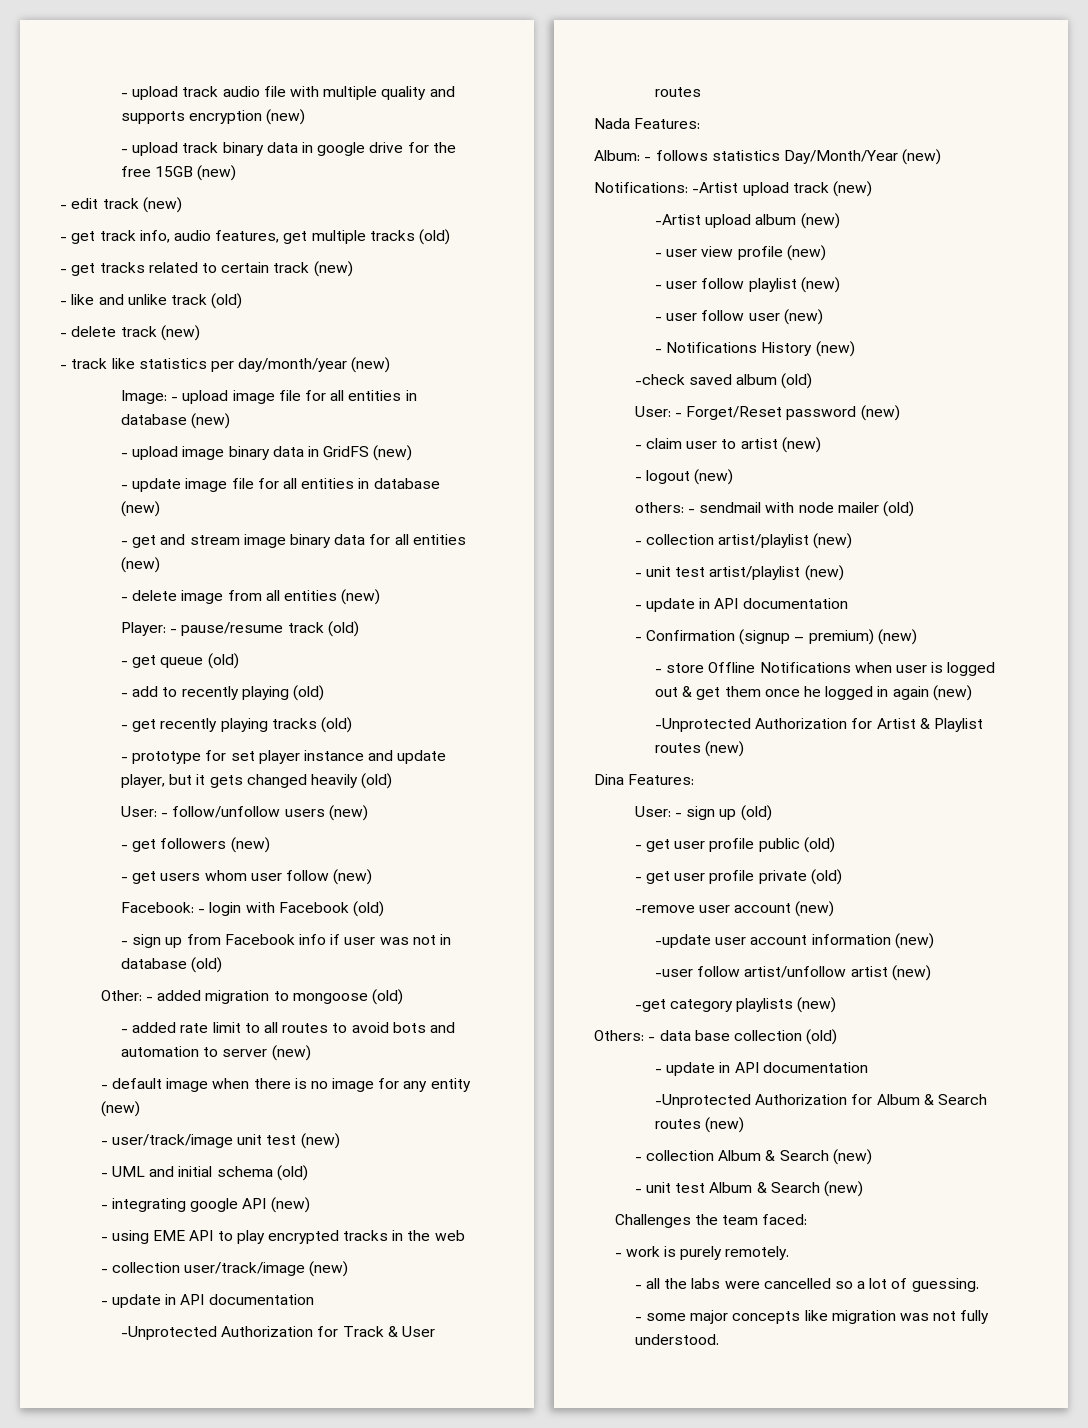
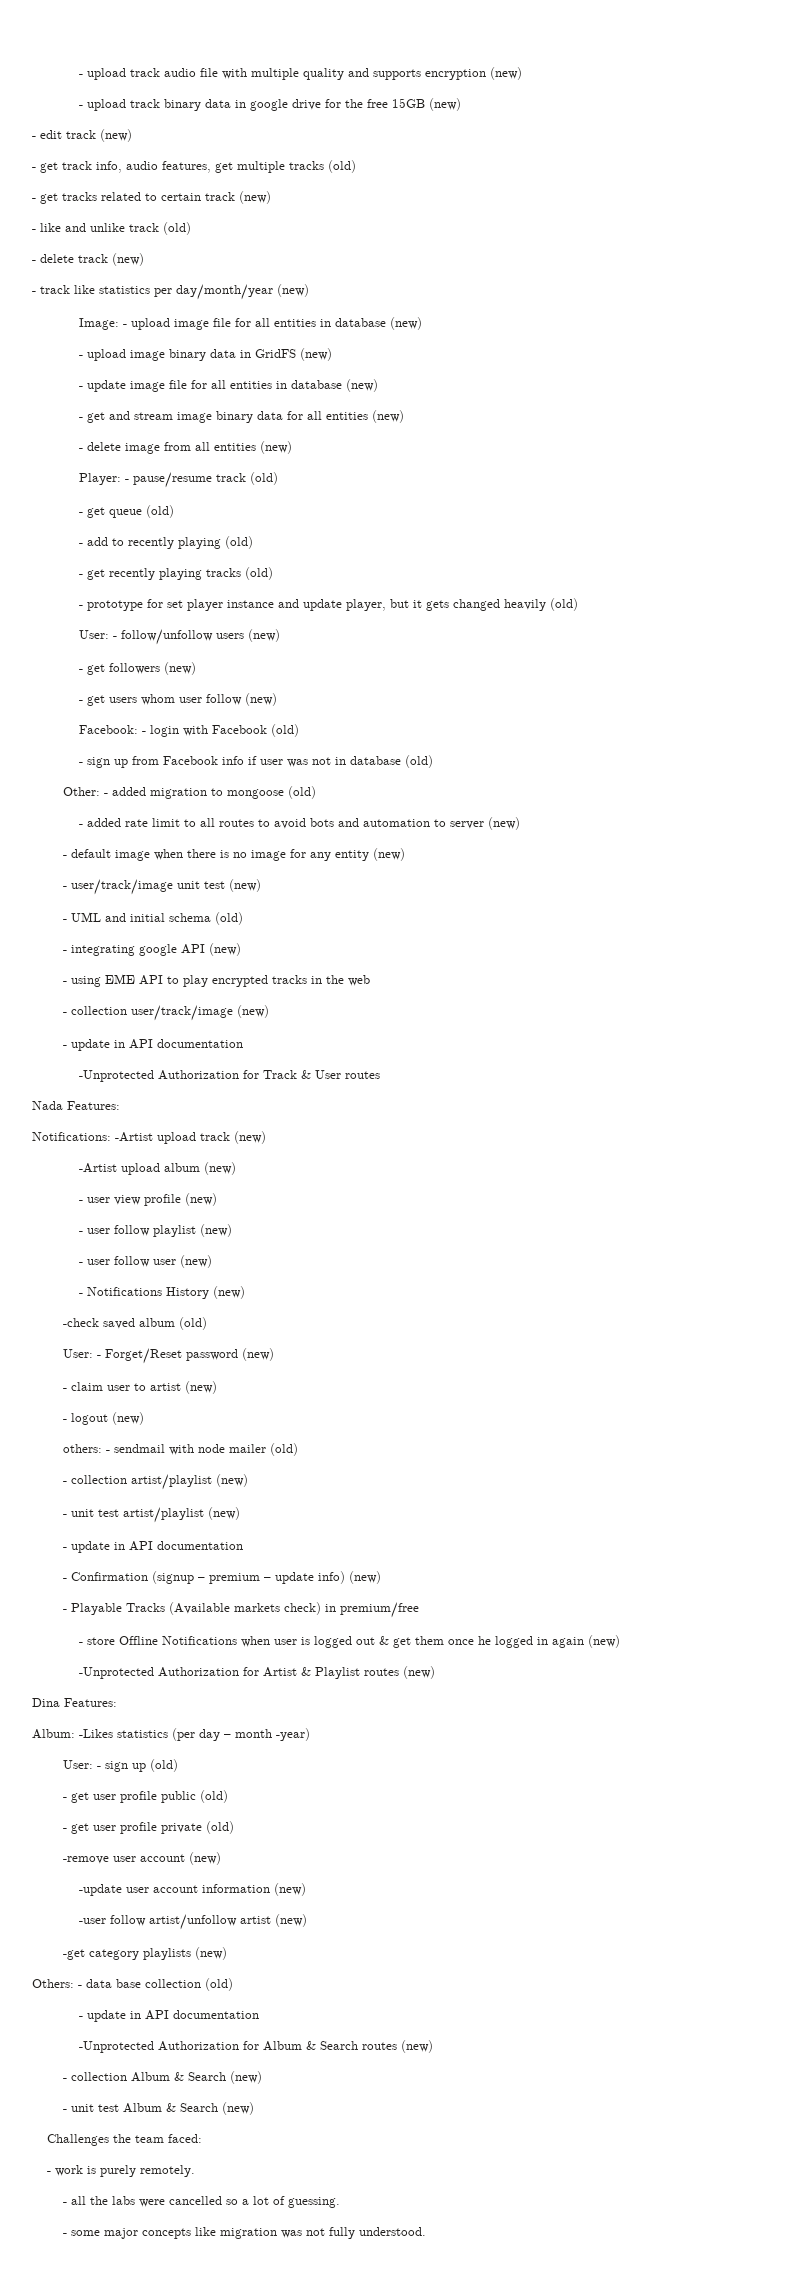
[594,149,942,165] // Album: - follows statistics Day/Month/Year (new) -> (120, 1105) none
[808,629,917,645] premium) (new) -> [209,1571,382,1584] [63,1602,420,1618] premium – update info) (new) // - Playable Tracks (Available markets check) in premium/free
(695, 779) none -> [31,1728,310,1741] // Album: -Likes statistics (per day – month -year)

